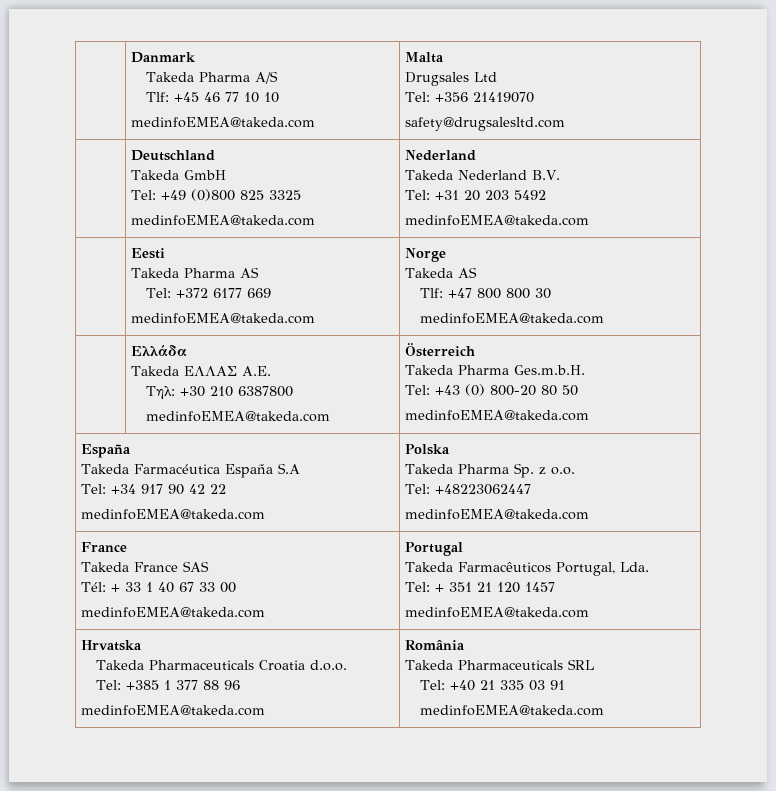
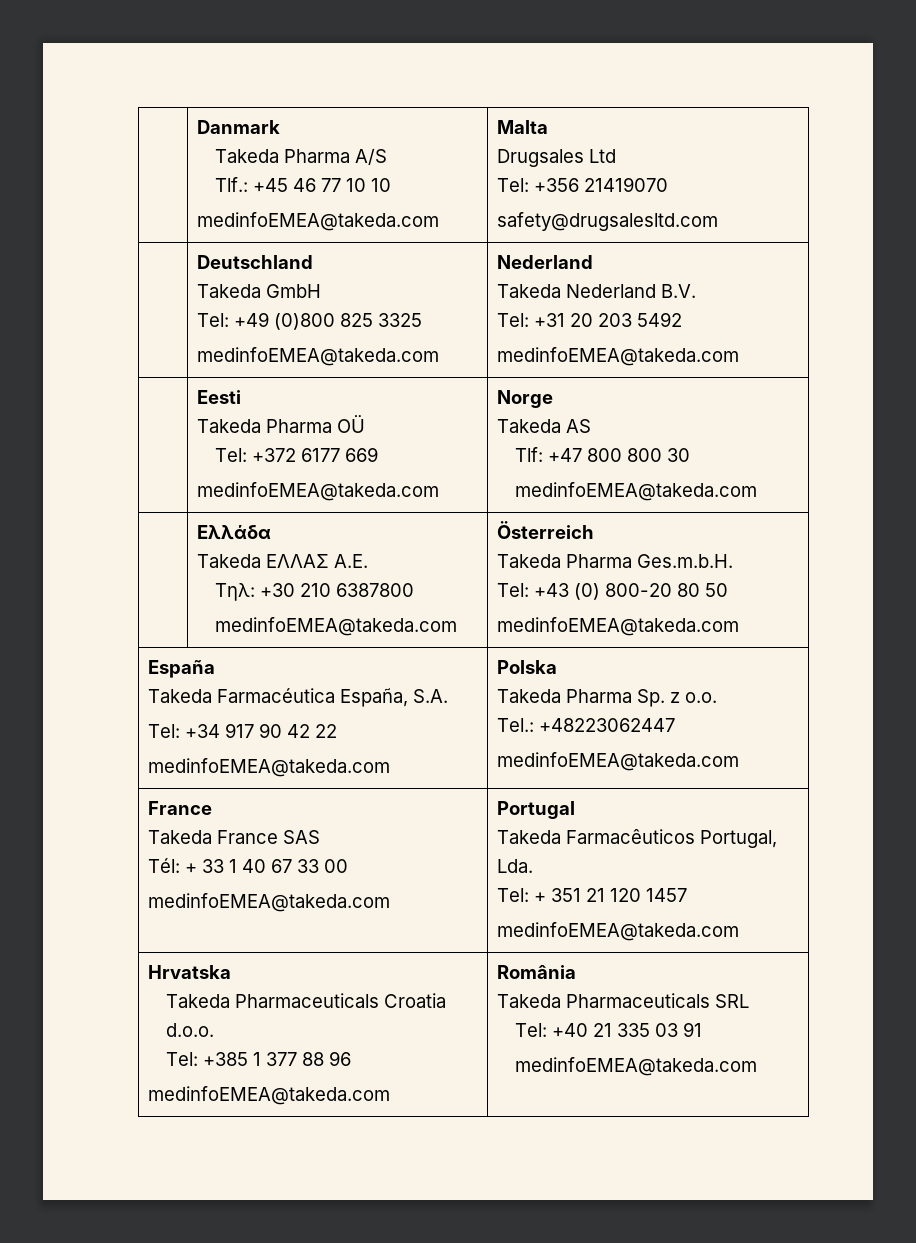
[145,92,169,102] Tlf: -> [214,177,248,192] Tlf.:
[240,267,260,278] AS -> [337,415,366,433] OÜ
[225,463,301,478] España S.A -> [340,688,449,707] España, S.A.
[405,484,431,494] Tel: -> [497,718,535,732] Tel.:

